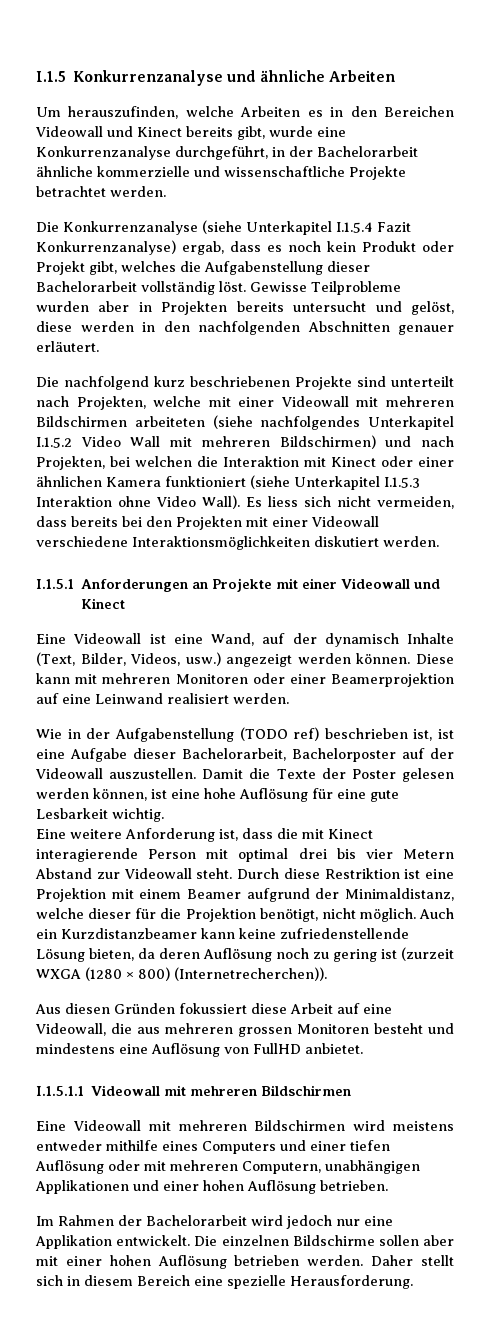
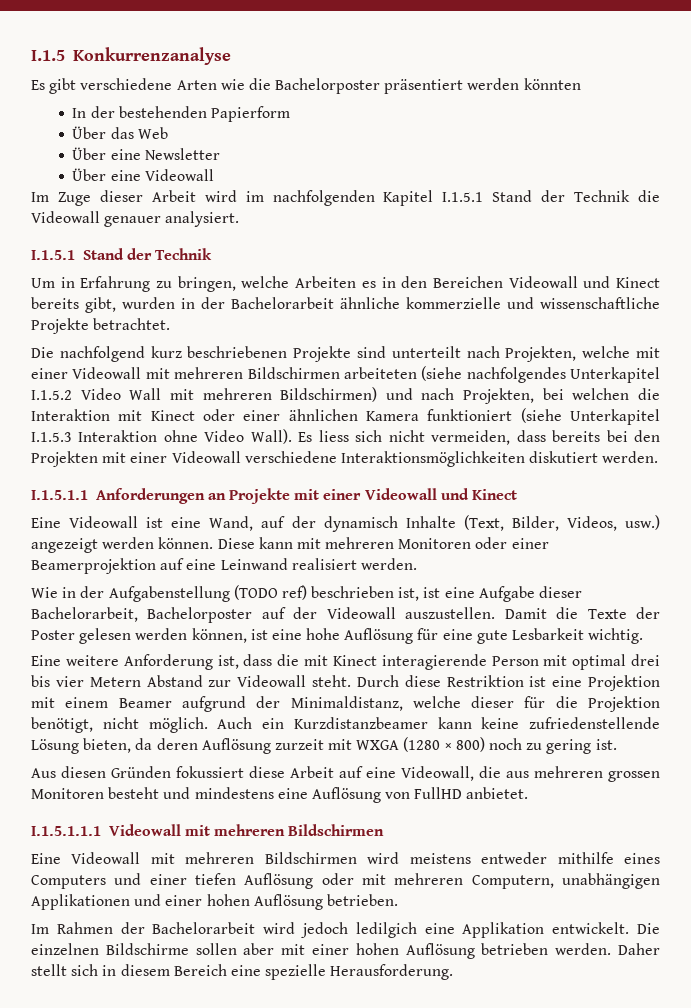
[227,70,395,82] [36,106,179,119] und ähnliche Arbeiten // Um herauszufinden, -> [31,78,581,94] [72,106,291,122] [72,126,168,139] [72,147,220,160] [72,168,214,181] [31,190,660,206] [31,211,240,227] [31,248,213,260] [31,276,236,292] // Es gibt verschiedene Arten wie die Bachelorposter präsentiert werden könnten // In der bestehenden Papierform // Über das Web // Über eine Newsletter // Über eine Videowall // Im Zuge dieser Arbeit wird im nachfolgenden Kapitel I.1.5.1 Stand der Technik die Videowall genauer analysiert. // I.1.5.1 Stand der Technik // Um in Erfahrung zu bringen,
[269,126,346,137] [36,146,268,160] wurde eine Konkurrenzanalyse durchgeführt, -> [122,297,175,309] wurden
[36,186,166,197] [36,220,411,235] [36,240,454,255] [36,261,370,275] [36,281,401,295] [36,301,454,315] [36,321,454,335] [36,341,99,352] betrachtet werden. // Die Konkurrenzanalyse (siehe Unterkapitel I.1.5.4 Fazit Konkurrenzanalyse) ergab, dass es noch kein Produkt oder Projekt gibt, welches die Aufgabenstellung dieser Bachelorarbeit vollständig löst. Gewisse Teilprobleme wurden aber in Projekten bereits untersucht und gelöst, diese werden in den nachfolgenden Abschnitten genauer erläutert. -> [93,318,171,330] betrachtet.
[36,579,74,589] I.1.5.1 -> [31,490,88,500] I.1.5.1.1
[276,947,454,962] [36,967,327,981] noch zu gering ist (zurzeit WXGA (1280 × 800) (Internetrecherchen)). -> [274,737,617,754] zurzeit mit WXGA (1280 × 800) noch zu gering ist.
[36,1086,84,1096] I.1.5.1.1 -> [31,826,101,836] I.1.5.1.1.1
[336,1219,360,1226] nur -> [355,922,417,938] ledilgich

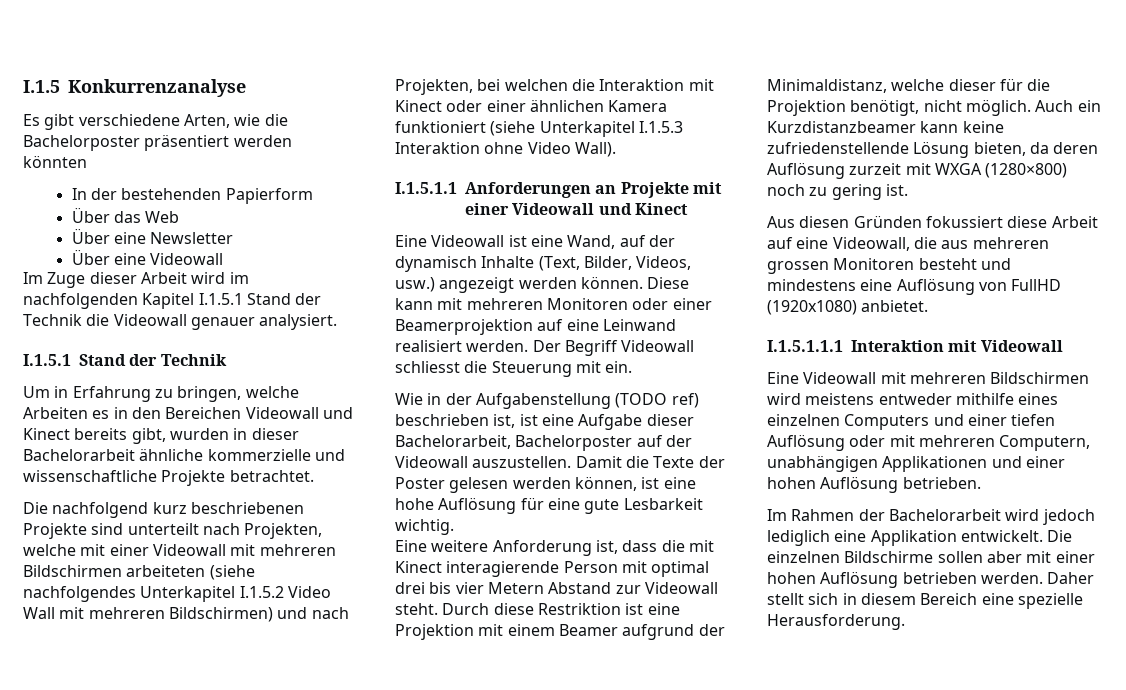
[176,80,217,90] Arten -> [183,114,230,128] Arten,
[201,297,225,309] der -> [251,428,299,440] dieser
[298,430,660,445] [31,451,659,467] Es liess sich nicht vermeiden, dass bereits bei den Projekten mit einer Videowall verschiedene Interaktionsmöglichkeiten diskutiert werden. -> (616, 149) none
(417, 564) none -> [532,340,695,356] [395,361,633,377] Der Begriff Videowall schliesst die Steuerung mit ein.
[403,737,485,752] (1280 × 800) -> [985,163,1068,178] (1280×800)
(463, 793) none -> [767,300,857,315] (1920x1080)
[108,824,385,836] Videowall mit mehreren Bildschirmen -> [851,340,1063,352] Interaktion mit Videowall
(661, 858) none -> [767,414,840,426] einzelnen
[355,922,417,938] ledilgich -> [767,530,830,546] lediglich

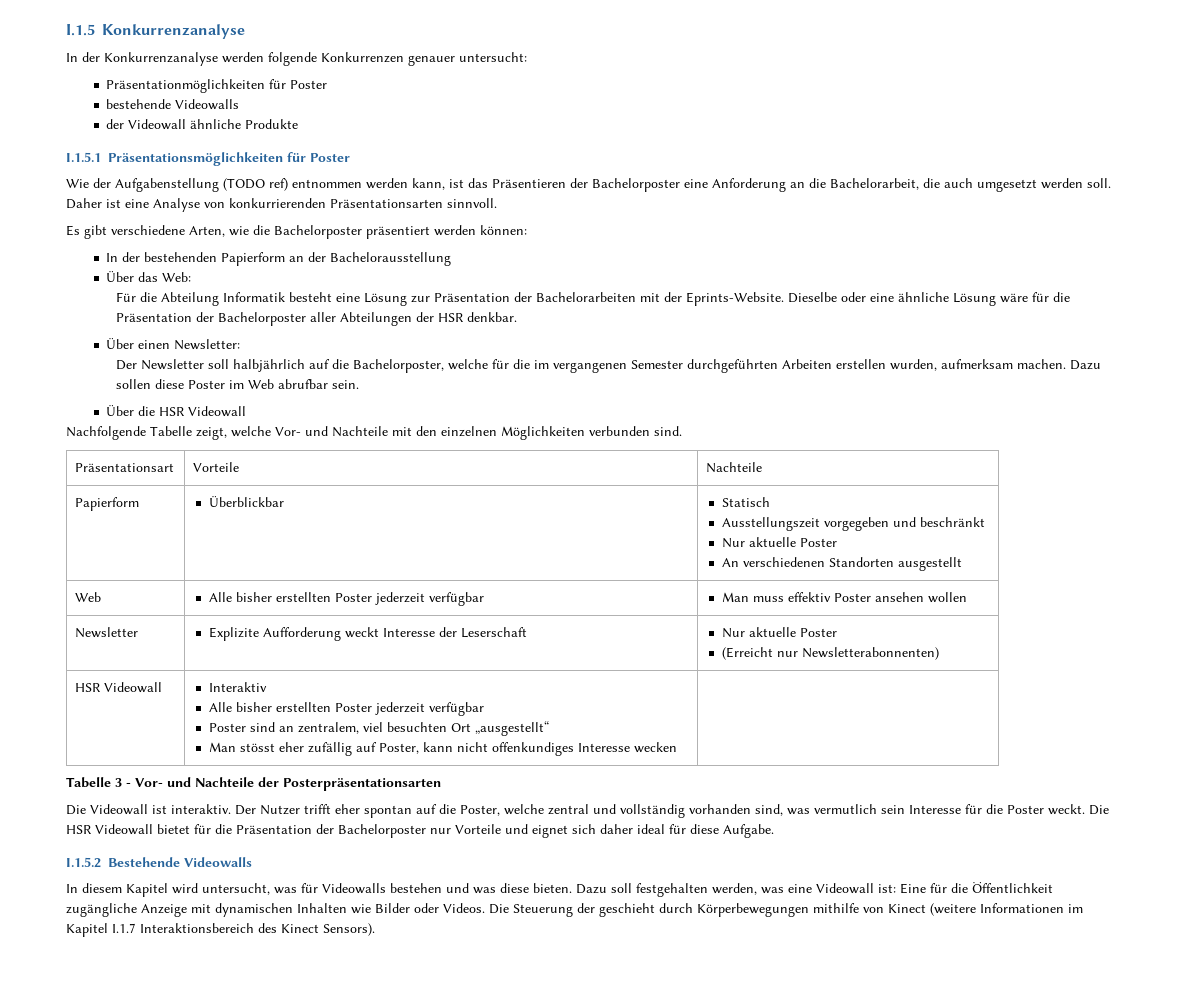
(246, 88) none -> [66,52,527,66] [106,79,328,93] [106,99,240,110] [106,119,299,130] [66,152,350,166] [66,178,1111,192] [66,198,497,212] // In der Konkurrenzanalyse werden folgende Konkurrenzen genauer untersucht: // Präsentationmöglichkeiten für Poster // bestehende Videowalls // der Videowall ähnliche Produkte // I.1.5.1 Präsentationsmöglichkeiten für Poster // Wie der Aufgabenstellung (TODO ref) entnommen werden kann, ist das Präsentieren der Bachelorposter eine Anforderung an die Bachelorarbeit, die auch umgesetzt werden soll. Daher ist eine Analyse von konkurrierenden Präsentationsarten sinnvoll.
[23,155,87,168] könnten -> [480,225,527,235] können:
(313, 196) none -> [289,252,452,266] an der Bachelorausstellung
[145,211,180,223] [71,228,234,244] [71,249,224,265] [23,272,249,288] [23,293,322,309] [23,314,338,330] [23,354,227,366] [23,386,299,402] [23,407,353,419] [23,428,299,444] [23,448,345,461] [23,470,314,486] [23,502,304,518] [23,523,323,539] [23,544,336,556] [23,565,255,580] [23,586,331,602] [23,607,349,622] [395,79,714,95] [395,99,668,112] [395,121,683,137] [395,142,616,157] [395,182,722,198] [465,203,688,215] [395,235,675,249] [395,256,692,272] [395,276,690,293] [395,298,712,310] [395,319,676,335] [395,340,695,356] [395,361,633,377] [395,393,699,409] [395,414,694,430] [395,435,692,451] [395,456,725,468] [395,476,696,493] [395,497,703,514] [395,519,454,535] [395,540,714,556] [395,561,710,577] [395,582,718,594] [395,603,680,615] [395,624,725,640] [767,78,1051,93] [767,99,1101,116] [767,121,1004,133] [767,141,1099,158] [767,162,1068,179] [767,184,908,200] [767,215,1098,228] [767,237,1049,251] [767,258,1011,274] [767,278,1062,295] [767,300,929,315] [767,340,1063,352] [767,372,1090,384] [767,393,1059,405] [767,414,1056,430] [767,434,1091,451] [767,455,1065,472] [767,476,981,493] [767,509,1095,525] [767,530,1073,546] [767,551,1095,563] [767,571,1095,588] [767,593,1083,609] [767,614,905,630] Web // Über eine Newsletter // Über eine Videowall // Im Zuge dieser Arbeit wird im nachfolgenden Kapitel I.1.5.1 Stand der Technik die Videowall genauer analysiert. // I.1.5.1 Stand der Technik // Um in Erfahrung zu bringen, welche Arbeiten es in den Bereichen Videowall und Kinect bereits gibt, wurden in dieser Bachelorarbeit ähnliche kommerzielle und wissenschaftliche Projekte betrachtet. // Die nachfolgend kurz beschriebenen Projekte sind unterteilt nach Projekten, welche mit einer Videowall mit mehreren Bildschirmen arbeiteten (siehe nachfolgendes Unterkapitel I.1.5.2 Video Wall mit mehreren Bildschirmen) und nach Projekten, bei welchen die Interaktion mit Kinect oder einer ähnlichen Kamera funktioniert (siehe Unterkapitel I.1.5.3 Interaktion ohne Video Wall). // I.1.5.1.1 Anforderungen an Projekte mit einer Videowall und Kinect // Eine Videowall ist eine Wand, auf der dynamisch Inhalte (Text, Bilder, Videos, usw.) angezeigt werden können. Diese kann mit mehreren Monitoren oder einer Beamerprojektion auf eine Leinwand realisiert werden. Der Begriff Videowall schliesst die Steuerung mit ein. // Wie in der Aufgabenstellung (TODO ref) beschrieben ist, ist eine Aufgabe dieser Bachelorarbeit, Bachelorposter auf der Videowall auszustellen. Damit die Texte der Poster gelesen werden können, ist eine hohe Auflösung für eine gute Lesbarkeit wichtig. // Eine weitere Anforderung ist, dass die mit Kinect interagierende Person mit optimal drei bis vier Metern Abstand zur Videowall steht. Durch diese Restriktion ist eine Projektion mit einem Beamer aufgrund der Minimaldistanz, welche dieser für die Projektion benötigt, nicht möglich. Auch ein Kurzdistanzbeamer kann keine zufriedenstellende Lösung bieten, da deren Auflösung zurzeit mit WXGA (1280×800) noch zu gering ist. // Aus diesen Gründen fokussiert diese Arbeit auf eine Videowall, die aus mehreren grossen Monitoren besteht und mindestens eine Auflösung von FullHD (1920x1080) anbietet. // I.1.5.1.1.1 Interaktion mit Videowall // Eine Videowall mit mehreren Bildschirmen wird meistens entweder mithilfe eines einzelnen Computers und einer tiefen Auflösung oder mit mehreren Computern, unabhängigen Applikationen und einer hohen Auflösung betrieben. // Im Rahmen der Bachelorarbeit wird jedoch lediglich eine Applikation entwickelt. Die einzelnen Bildschirme sollen aber mit einer hohen Auflösung betrieben werden. Daher stellt sich in diesem Bereich eine spezielle Herausforderung. -> [162,272,192,282] [115,292,1070,306] [115,312,517,326] [106,338,241,350] [115,359,1101,373] [115,379,359,389] [106,405,247,417] [66,426,682,440] [75,463,175,472] [193,462,240,472] [706,462,763,473] [75,497,140,511] [208,496,284,507] [721,497,770,507] [721,517,985,531] [721,537,837,548] [721,557,962,571] [75,592,102,602] [208,592,484,606] [721,592,967,603] [75,627,139,638] [208,627,527,641] [721,627,837,638] [721,647,939,660] [75,682,163,693] [208,682,267,692] [208,702,484,716] [208,721,549,736] [208,742,677,756] [66,777,441,791] [66,804,1109,818] [66,824,774,838] [66,857,252,868] [66,882,1053,897] [66,903,1083,917] [66,923,375,937] Web: // Für die Abteilung Informatik besteht eine Lösung zur Präsentation der Bachelorarbeiten mit der Eprints-Website. Dieselbe oder eine ähnliche Lösung wäre für die Präsentation der Bachelorposter aller Abteilungen der HSR denkbar. // Über einen Newsletter: // Der Newsletter soll halbjährlich auf die Bachelorposter, welche für die im vergangenen Semester durchgeführten Arbeiten erstellen wurden, aufmerksam machen. Dazu sollen diese Poster im Web abrufbar sein. // Über die HSR Videowall // Nachfolgende Tabelle zeigt, welche Vor- und Nachteile mit den einzelnen Möglichkeiten verbunden sind. // Präsentationsart | Vorteile | Nachteile // Papierform | Überblickbar | Statisch // Ausstellungszeit vorgegeben und beschränkt // Nur aktuelle Poster // An verschiedenen Standorten ausgestellt // Web | Alle bisher erstellten Poster jederzeit verfügbar | Man muss effektiv Poster ansehen wollen // Newsletter | Explizite Aufforderung weckt Interesse der Leserschaft | Nur aktuelle Poster // (Erreicht nur Newsletterabonnenten) // HSR Videowall | Interaktiv // Alle bisher erstellten Poster jederzeit verfügbar // Poster sind an zentralem, viel besuchten Ort „ausgestellt“ // Man stösst eher zufällig auf Poster, kann nicht offenkundiges Interesse wecken | // Tabelle 3 - Vor- und Nachteile der Posterpräsentationsarten // Die Videowall ist interaktiv. Der Nutzer trifft eher spontan auf die Poster, welche zentral und vollständig vorhanden sind, was vermutlich sein Interesse für die Poster weckt. Die HSR Videowall bietet für die Präsentation der Bachelorposter nur Vorteile und eignet sich daher ideal für diese Aufgabe. // I.1.5.2 Bestehende Videowalls // In diesem Kapitel wird untersucht, was für Videowalls bestehen und was diese bieten. Dazu soll festgehalten werden, was eine Videowall ist: Eine für die Öffentlichkeit zugängliche Anzeige mit dynamischen Inhalten wie Bilder oder Videos. Die Steuerung der geschieht durch Körperbewegungen mithilfe von Kinect (weitere Informationen im Kapitel I.1.7 Interaktionsbereich des Kinect Sensors).

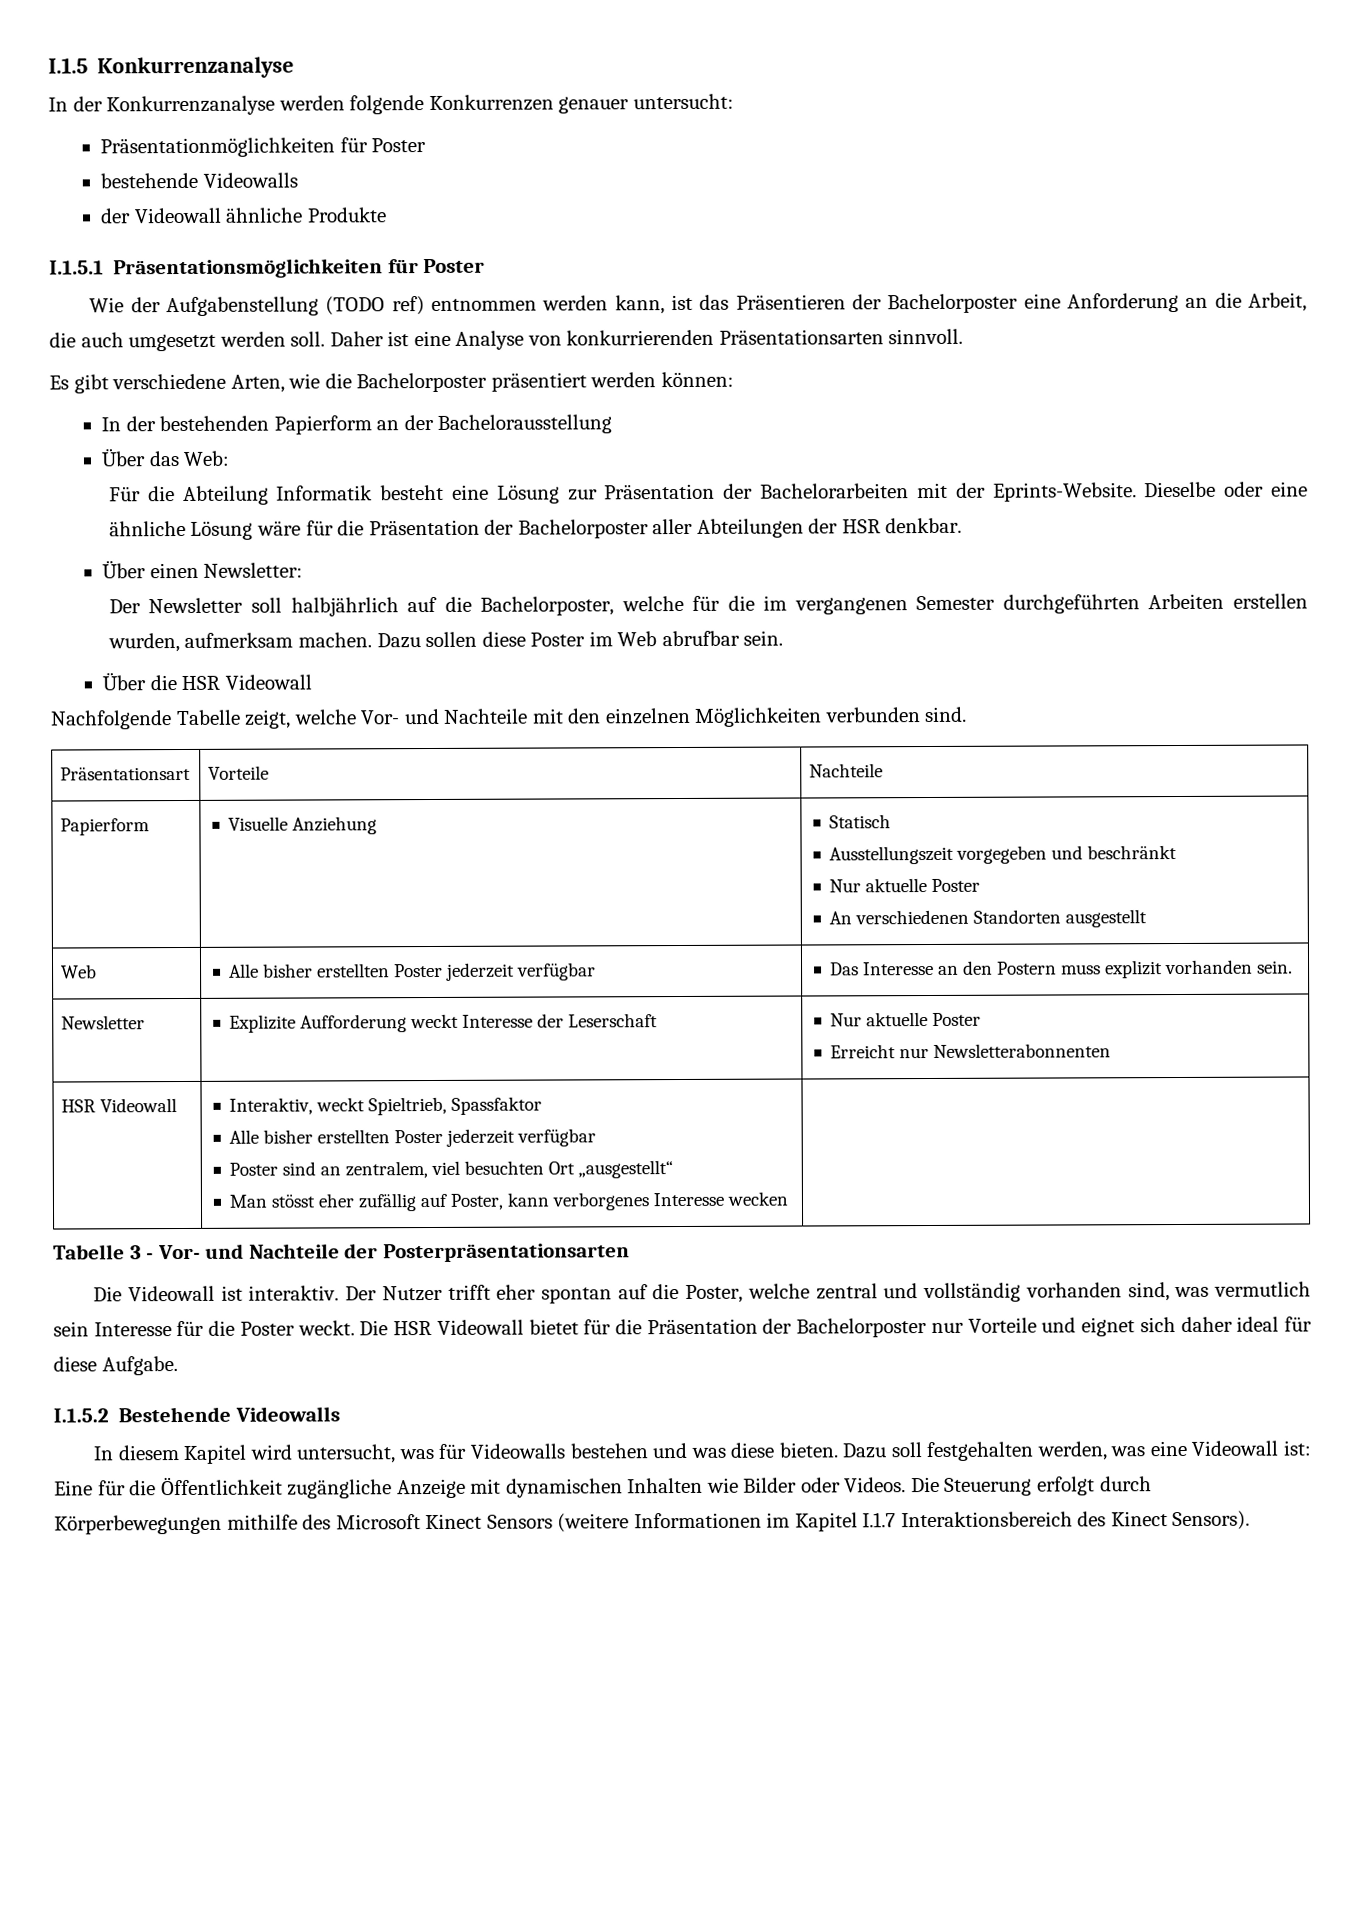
[830,178,919,190] Bachelorarbeit, -> [1247,292,1307,312] Arbeit,
[208,496,284,507] Überblickbar -> [228,816,378,835] Visuelle Anziehung
[721,592,967,603] Man muss effektiv Poster ansehen wollen -> [830,959,1294,979] Das Interesse an den Postern muss explizit vorhanden sein.
[721,647,939,660] (Erreicht nur Newsletterabonnenten) -> [830,1043,1112,1059] Erreicht nur Newsletterabonnenten
[208,682,267,692] Interaktiv -> [229,1096,543,1116] Interaktiv, weckt Spieltrieb, Spassfaktor
[456,742,574,756] nicht offenkundiges -> [552,1192,651,1211] verborgenes
[577,903,655,917] der geschieht -> [1037,1476,1096,1496] erfolgt
[863,904,926,913] von Kinect -> [302,1513,553,1530] des Microsoft Kinect Sensors

